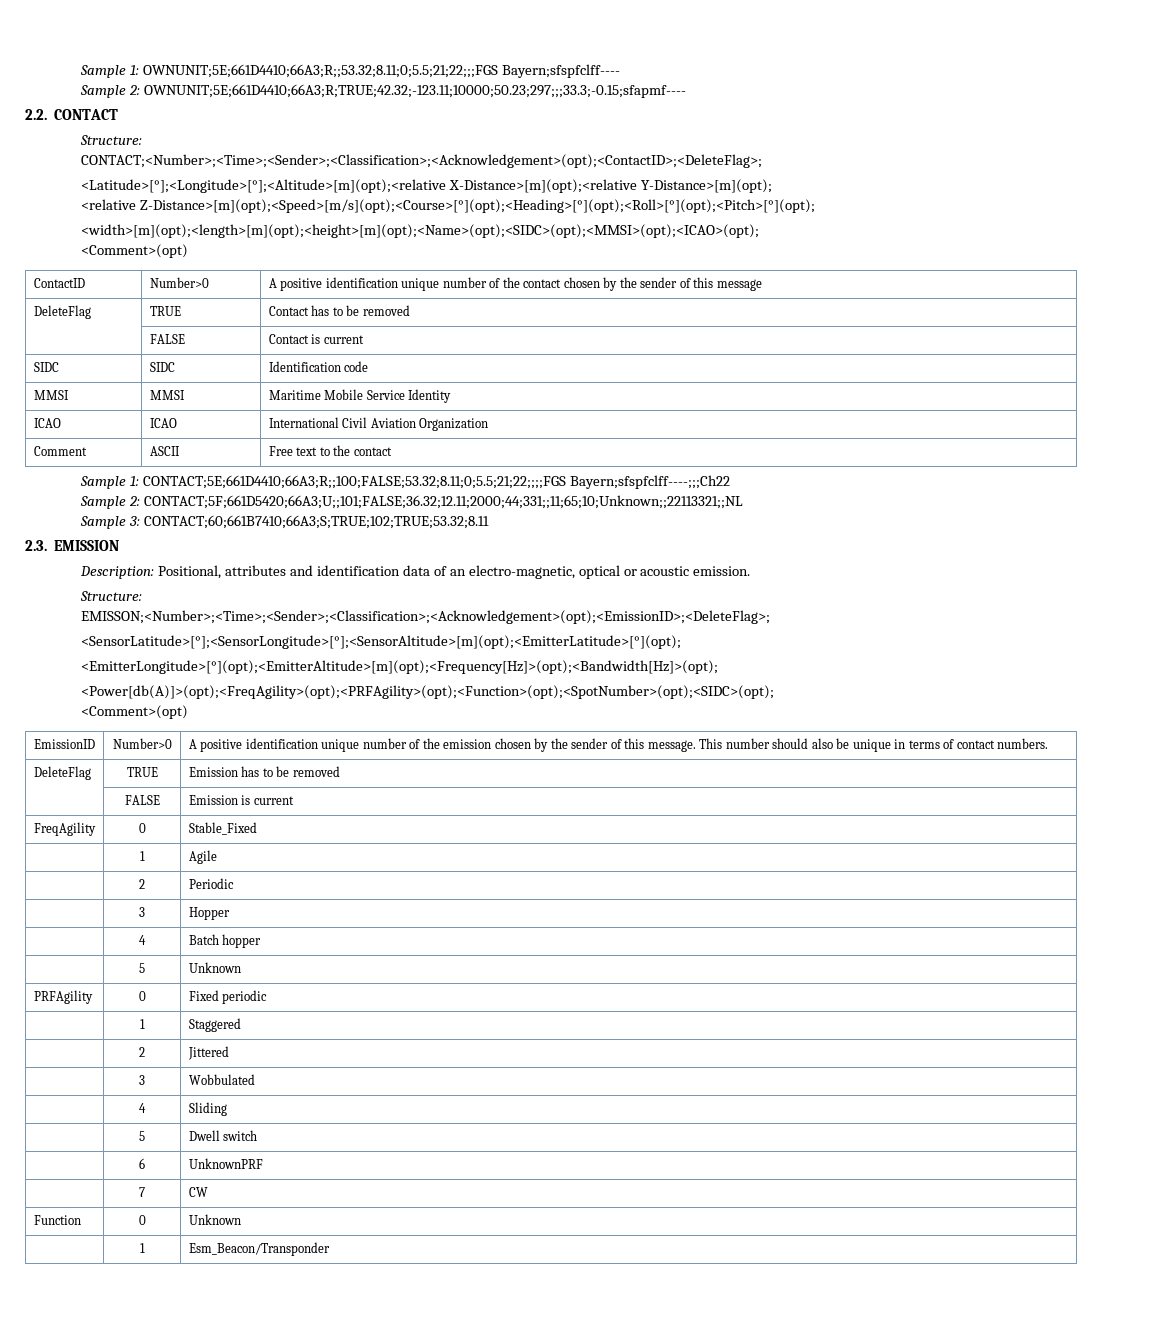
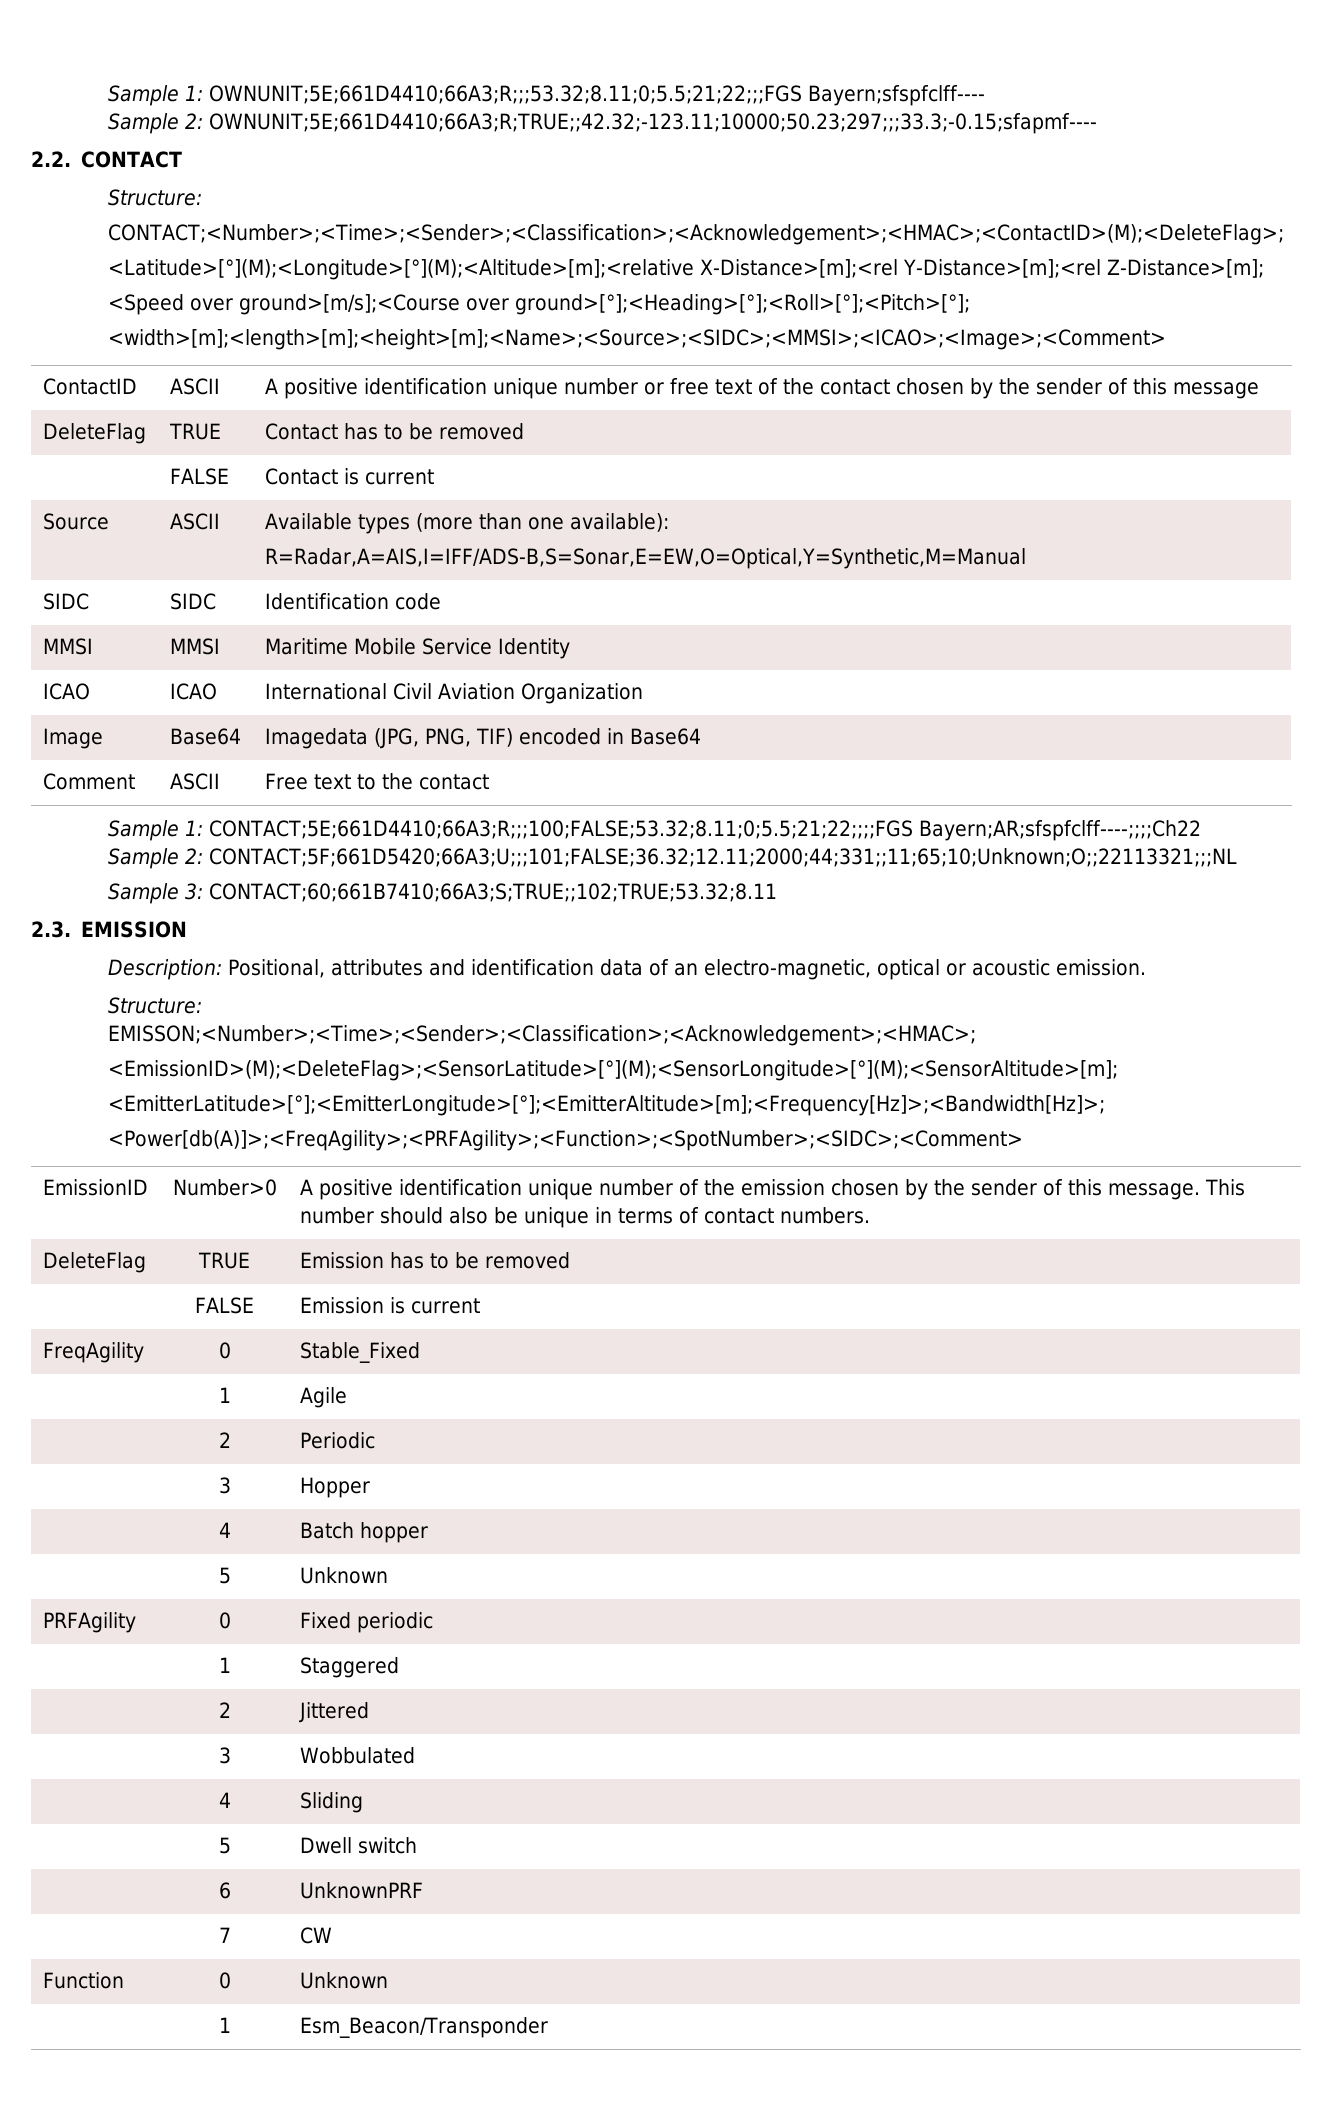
[80,64,499,78] Sample 1: OWNUNIT;5E;661D4410;66A3;R;;53.32;8.11;0;5.5;21;22;;;FGS -> [108,85,803,106] Sample 1: OWNUNIT;5E;661D4410;66A3;R;;;53.32;8.11;0;5.5;21;22;;;FGS
[144,84,687,98] OWNUNIT;5E;661D4410;66A3;R;TRUE;42.32;-123.11;10000;50.23;297;;;33.3;-0.15;sfapmf---- -> [209,113,1098,134] OWNUNIT;5E;661D4410;66A3;R;TRUE;;42.32;-123.11;10000;50.23;297;;;33.3;-0.15;sfapmf----
[81,154,763,168] [81,179,773,193] [81,199,816,213] [81,224,760,238] [81,244,189,258] CONTACT;<Number>;<Time>;<Sender>;<Classification>;<Acknowledgement>(opt);<ContactID>;<DeleteFlag>; // <Latitude>[°];<Longitude>[°];<Altitude>[m](opt);<relative X-Distance>[m](opt);<relative Y-Distance>[m](opt); // <relative Z-Distance>[m](opt);<Speed>[m/s](opt);<Course>[°](opt);<Heading>[°](opt);<Roll>[°](opt);<Pitch>[°](opt); // <width>[m](opt);<length>[m](opt);<height>[m](opt);<Name>(opt);<SIDC>(opt);<MMSI>(opt);<ICAO>(opt); // <Comment>(opt) -> [108,224,1285,245] [108,259,1265,280] [108,294,971,315] [108,329,1167,350] CONTACT;<Number>;<Time>;<Sender>;<Classification>;<Acknowledgement>;<HMAC>;<ContactID>(M);<DeleteFlag>; // <Latitude>[°](M);<Longitude>[°](M);<Altitude>[m];<relative X-Distance>[m];<rel Y-Distance>[m];<rel Z-Distance>[m]; // <Speed over ground>[m/s];<Course over ground>[°];<Heading>[°];<Roll>[°];<Pitch>[°]; // <width>[m];<length>[m];<height>[m];<Name>;<Source>;<SIDC>;<MMSI>;<ICAO>;<Image>;<Comment>
[149,277,209,288] [268,277,487,291] Number>0 | A positive identification unique number -> [169,378,220,395] [264,378,752,399] ASCII | A positive identification unique number or free text
(364, 339) none -> [42,513,109,530] [169,513,220,530] [264,513,669,534] [264,548,1026,569] // Source | ASCII | Available types (more than one available): // R=Radar,A=AIS,I=IFF/ADS-B,S=Sonar,E=EW,O=Optical,Y=Synthetic,M=Manual
(489, 424) none -> [42,728,103,749] [169,728,241,745] [264,728,701,749] // Image | Base64 | Imagedata (JPG, PNG, TIF) encoded in Base64
[143,475,731,489] [80,495,744,509] CONTACT;5E;661D4410;66A3;R;;100;FALSE;53.32;8.11;0;5.5;21;22;;;;FGS Bayern;sfspfclff----;;;Ch22 // Sample 2: CONTACT;5F;661D5420;66A3;U;;101;FALSE;36.32;12.11;2000;44;331;;11;65;10;Unknown;;22113321;;NL -> [209,820,1202,841] [108,848,1238,869] CONTACT;5E;661D4410;66A3;R;;;100;FALSE;53.32;8.11;0;5.5;21;22;;;;FGS Bayern;AR;sfspfclff----;;;;Ch22 // Sample 2: CONTACT;5F;661D5420;66A3;U;;;101;FALSE;36.32;12.11;2000;44;331;;11;65;10;Unknown;O;;22113321;;;NL
[144,515,490,529] CONTACT;60;661B7410;66A3;S;TRUE;102;TRUE;53.32;8.11 -> [209,883,778,902] CONTACT;60;661B7410;66A3;S;TRUE;;102;TRUE;53.32;8.11
[81,610,771,624] [81,635,682,649] [81,660,719,674] [81,685,775,699] [81,705,189,719] EMISSON;<Number>;<Time>;<Sender>;<Classification>;<Acknowledgement>(opt);<EmissionID>;<DeleteFlag>; // <SensorLatitude>[°];<SensorLongitude>[°];<SensorAltitude>[m](opt);<EmitterLatitude>[°](opt); // <EmitterLongitude>[°](opt);<EmitterAltitude>[m](opt);<Frequency[Hz]>(opt);<Bandwidth[Hz]>(opt); // <Power[db(A)]>(opt);<FreqAgility>(opt);<PRFAgility>(opt);<Function>(opt);<SpotNumber>(opt);<SIDC>(opt); // <Comment>(opt) -> [108,1025,977,1046] [108,1060,1119,1081] [108,1095,1106,1116] [108,1130,1024,1151] EMISSON;<Number>;<Time>;<Sender>;<Classification>;<Acknowledgement>;<HMAC>; // <EmissionID>(M);<DeleteFlag>;<SensorLatitude>[°](M);<SensorLongitude>[°](M);<SensorAltitude>[m]; // <EmitterLatitude>[°];<EmitterLongitude>[°];<EmitterAltitude>[m];<Frequency[Hz]>;<Bandwidth[Hz]>; // <Power[db(A)]>;<FreqAgility>;<PRFAgility>;<Function>;<SpotNumber>;<SIDC>;<Comment>

